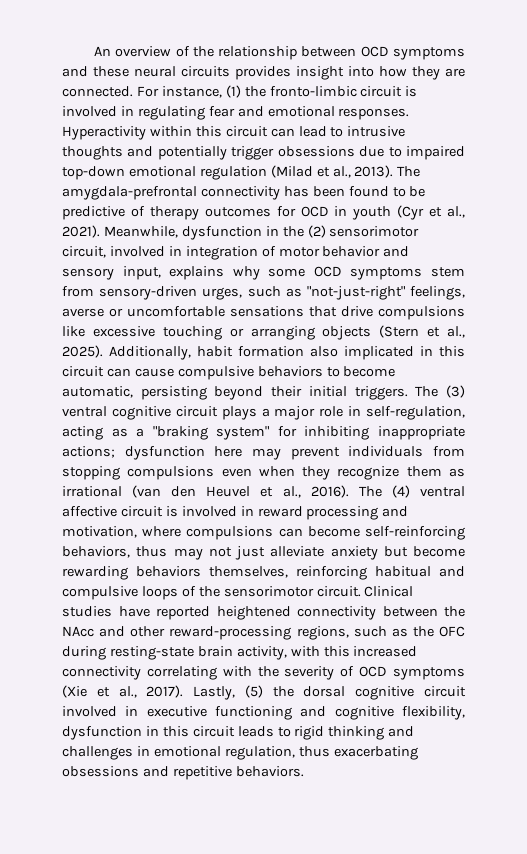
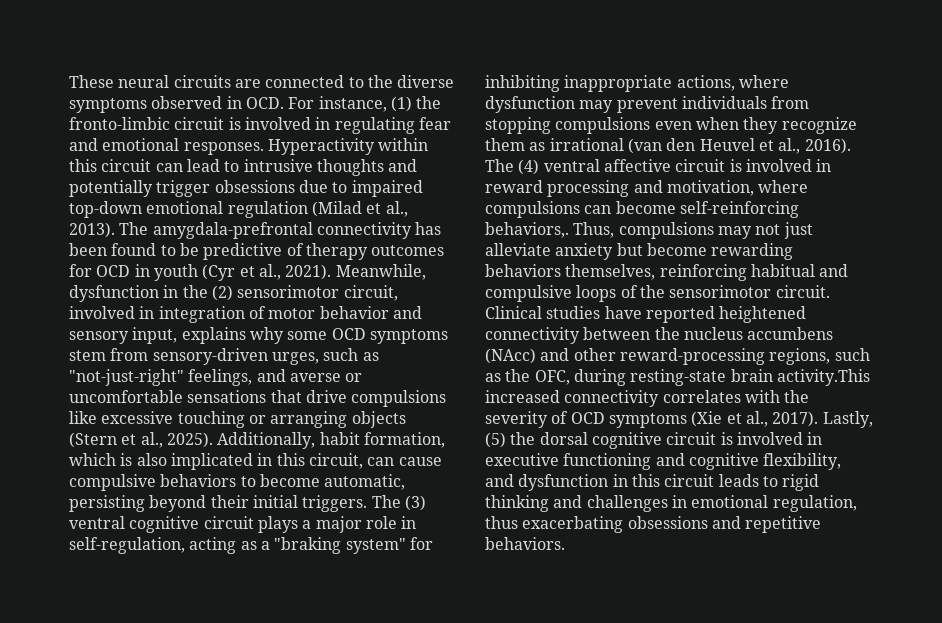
[94,46,465,60] [62,66,465,80] [62,86,133,97] An overview of the relationship between OCD symptoms and these neural circuits provides insight into how they are connected. -> [69,75,455,88] [69,96,284,113] These neural circuits are connected to the diverse symptoms observed in OCD.
(465, 293) none -> [256,369,286,382] and
[238,346,304,357] formation -> [363,432,445,448] [69,453,133,466] formation, which is
[62,366,104,377] circuit -> [308,453,363,469] circuit,
[62,446,243,460] actions; dysfunction here -> [676,75,789,91] [485,96,575,113] actions, where dysfunction
[62,546,168,558] behaviors, thus -> [485,222,714,239] behaviors,. Thus, compulsions
[62,626,94,637] NAcc -> [683,327,834,340] [485,348,536,364] nucleus accumbens (NAcc)
[439,626,465,637] OFC -> [534,370,570,385] OFC,
[236,646,350,660] activity, with this -> [776,369,870,386] activity.This
[146,666,217,680] correlating -> [662,390,741,403] correlates
(466, 691) none -> [720,432,733,445] is
(465, 713) none -> [485,474,514,487] and

